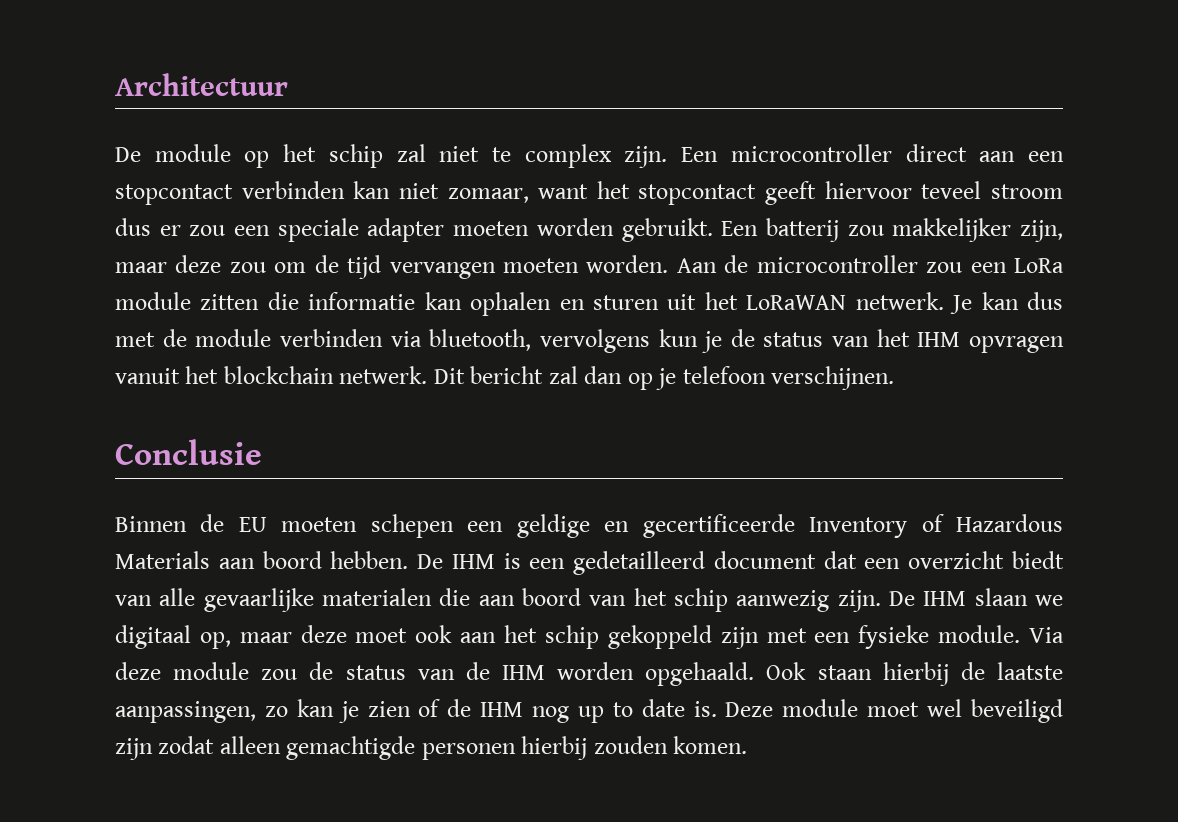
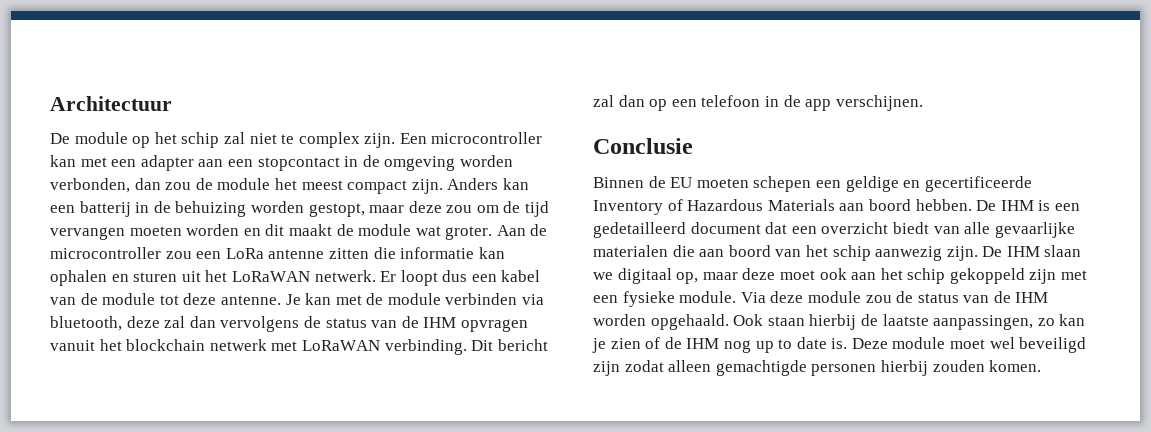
[905,144,1064,162] [115,181,1063,205] [115,218,1063,242] direct aan een stopcontact verbinden kan niet zomaar, want het stopcontact geeft hiervoor teveel stroom dus er zou een speciale adapter moeten worden gebruikt. Een batterij zou makkelijker zijn, -> [50,155,513,171] [50,178,529,194] [50,201,365,217] kan met een adapter aan een stopcontact in de omgeving worden verbonden, dan zou de module het meest compact zijn. Anders kan een batterij in de behuizing worden gestopt,
[586,255,669,273] worden. -> [186,224,493,240] worden en dit maakt de module wat groter.
[115,292,191,310] module -> [268,249,325,259] antenne
(944, 301) none -> [380,270,541,286] [50,293,281,305] Er loopt dus een kabel van de module tot deze antenne.
[1027,292,1063,310] dus -> (332, 299) none
[539,329,910,353] vervolgens kun je de status van het -> [126,316,419,332] deze zal dan vervolgens de status van de
[339,366,428,384] netwerk. -> [209,339,467,355] netwerk met LoRaWAN verbinding.
[656,366,766,390] je telefoon -> [671,95,832,111] een telefoon in de app

